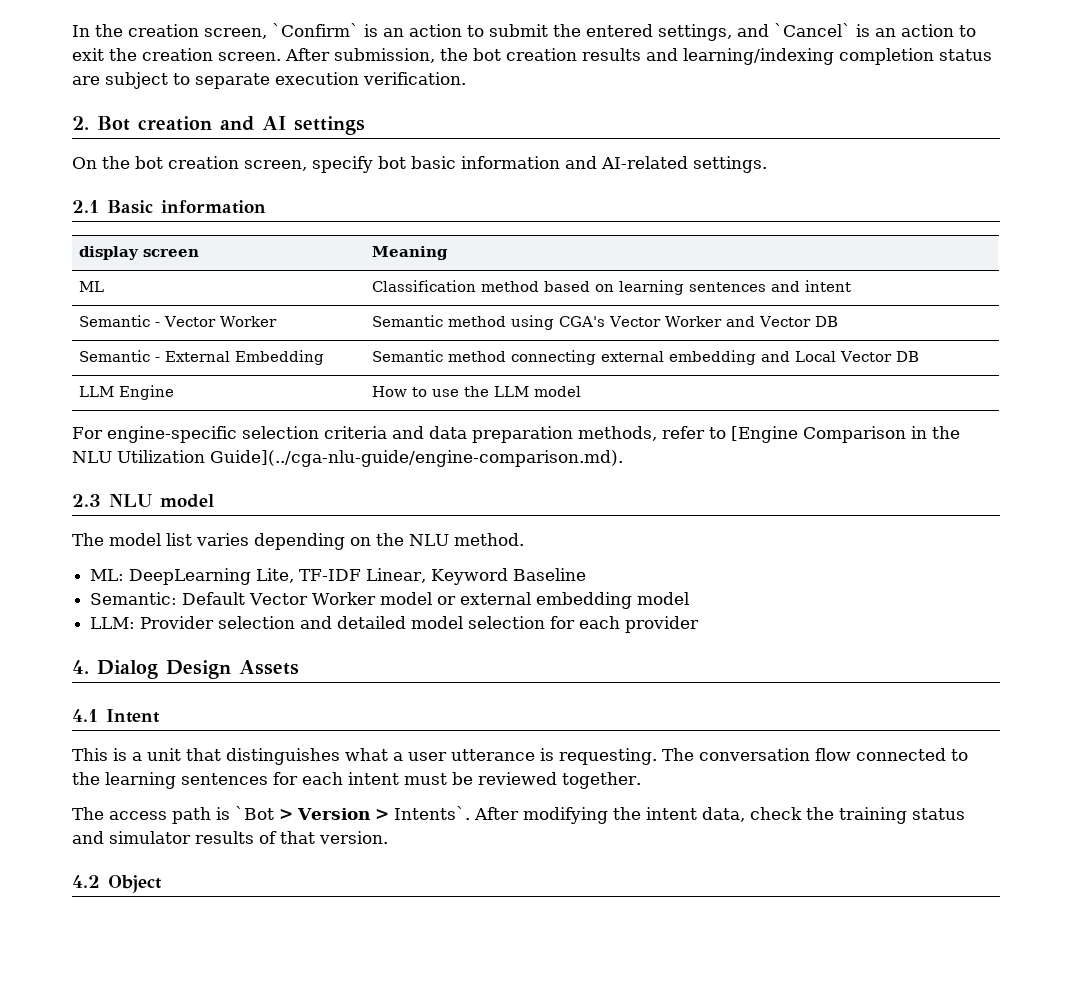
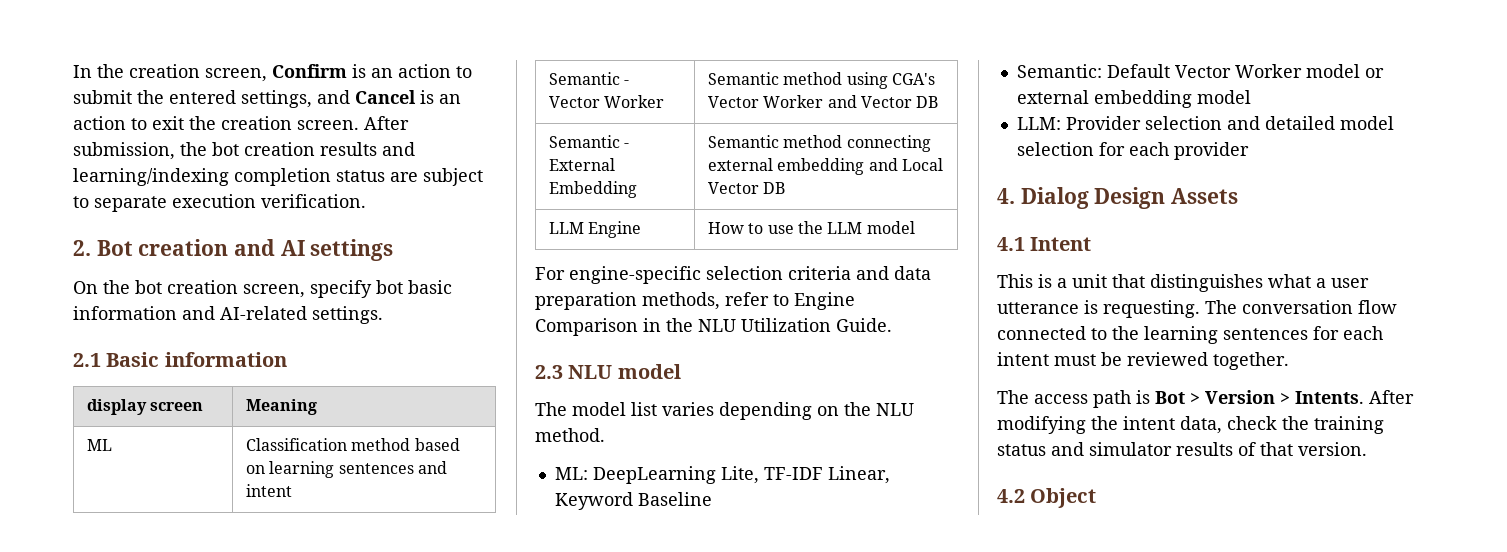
[272,23,359,37] `Confirm` -> [272,64,347,78] Confirm
[774,23,851,37] `Cancel` -> [355,90,416,104] Cancel
[730,426,798,443] [Engine -> [794,292,855,310] Engine
[209,450,623,467] Guide](../cga-nlu-guide/engine-comparison.md). -> [836,318,892,332] Guide.
[235,806,274,820] `Bot -> [1155,391,1185,404] Bot
[393,806,470,820] Intents`. -> [1295,391,1364,404] Intents.

